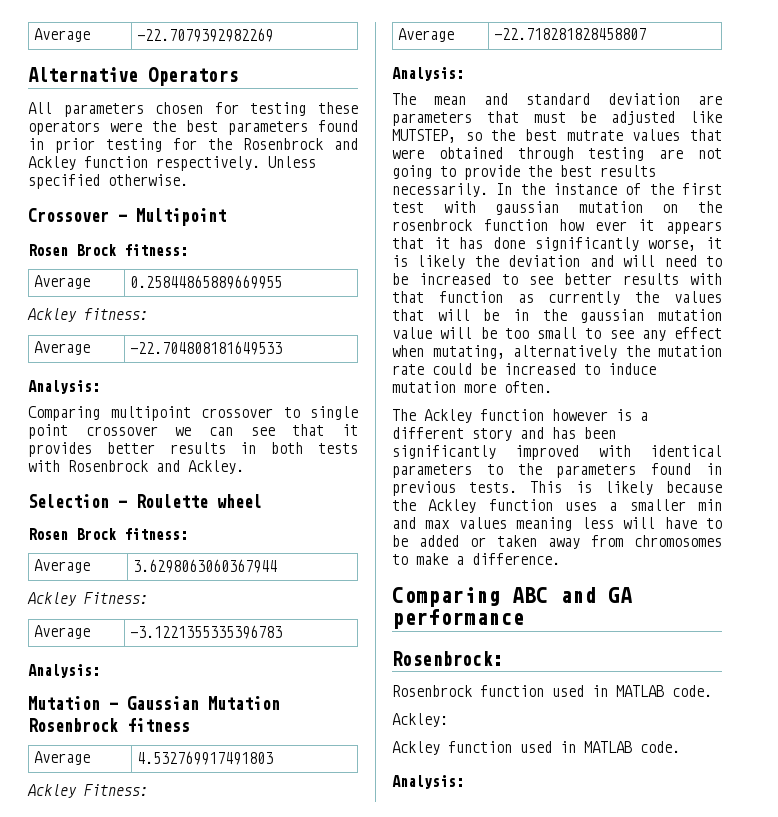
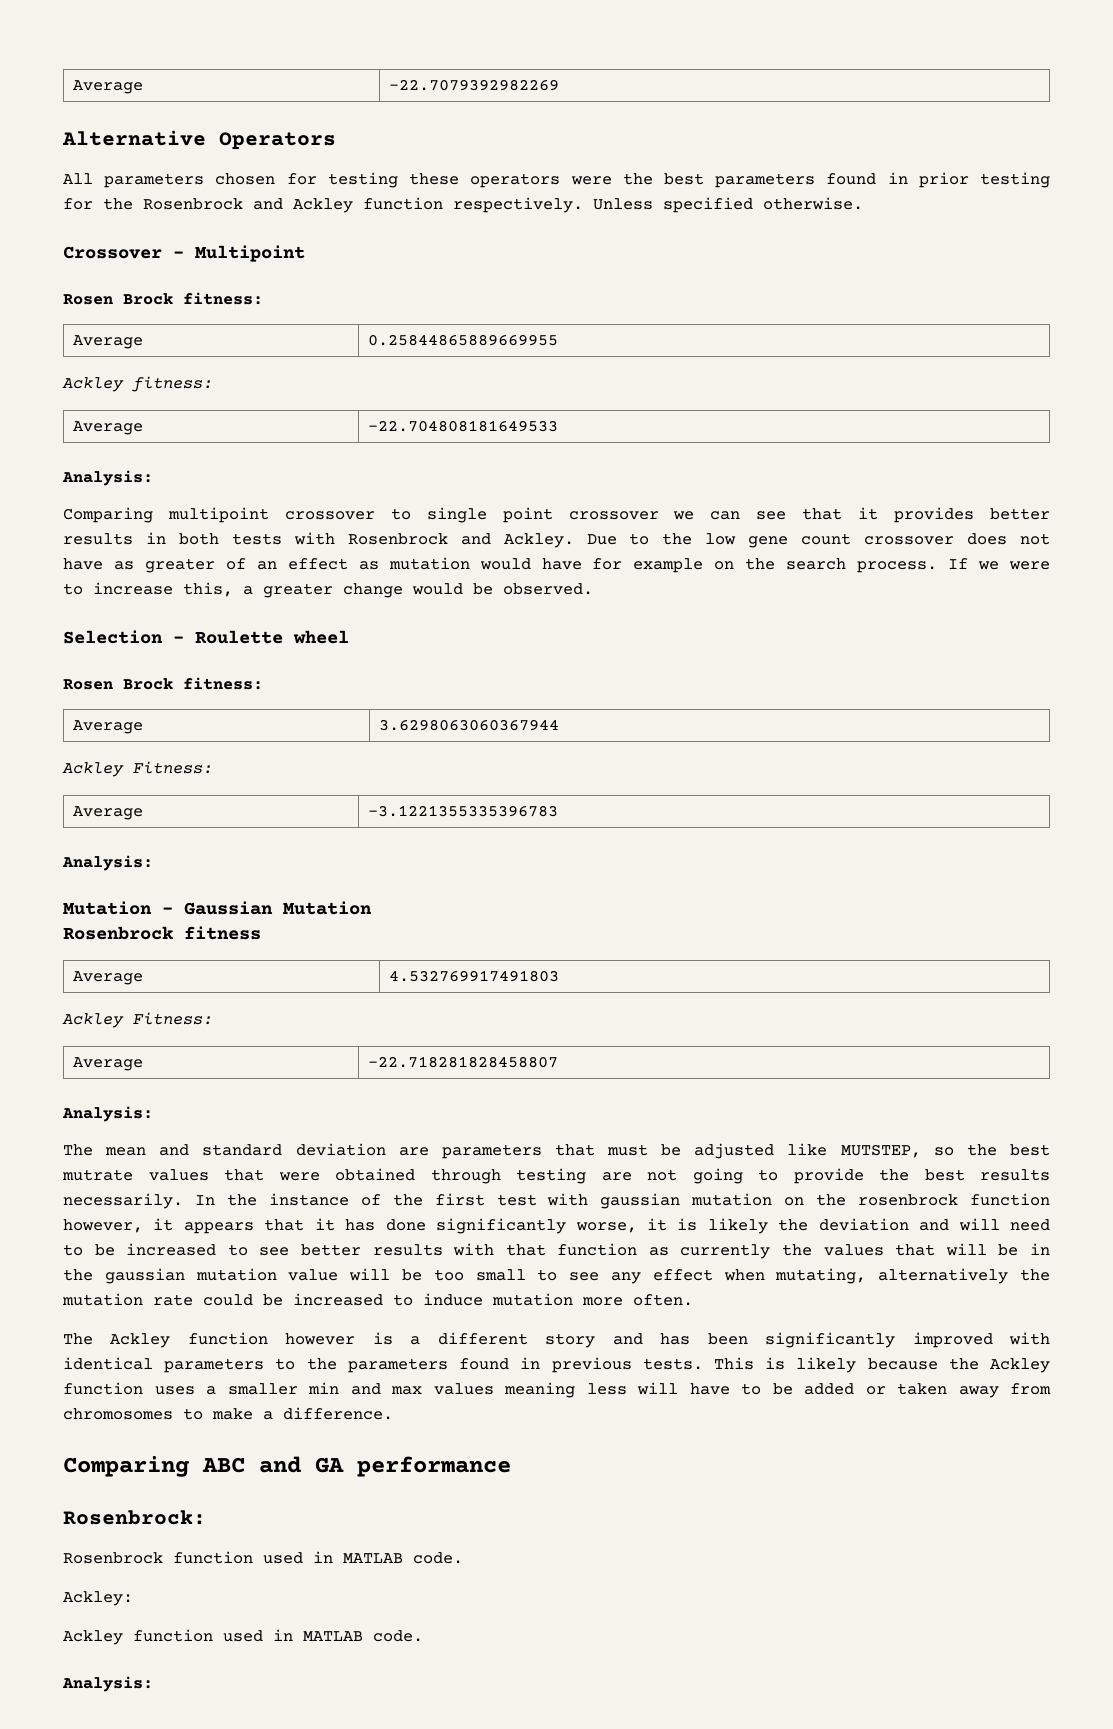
(244, 467) none -> [586,533,1050,548] [63,557,1051,573] [63,582,593,598] Due to the low gene count crossover does not have as greater of an effect as mutation would have for example on the search process. If we were to increase this, a greater change would be observed.
[559,219,627,231] how ever -> [63,1219,143,1233] however,

